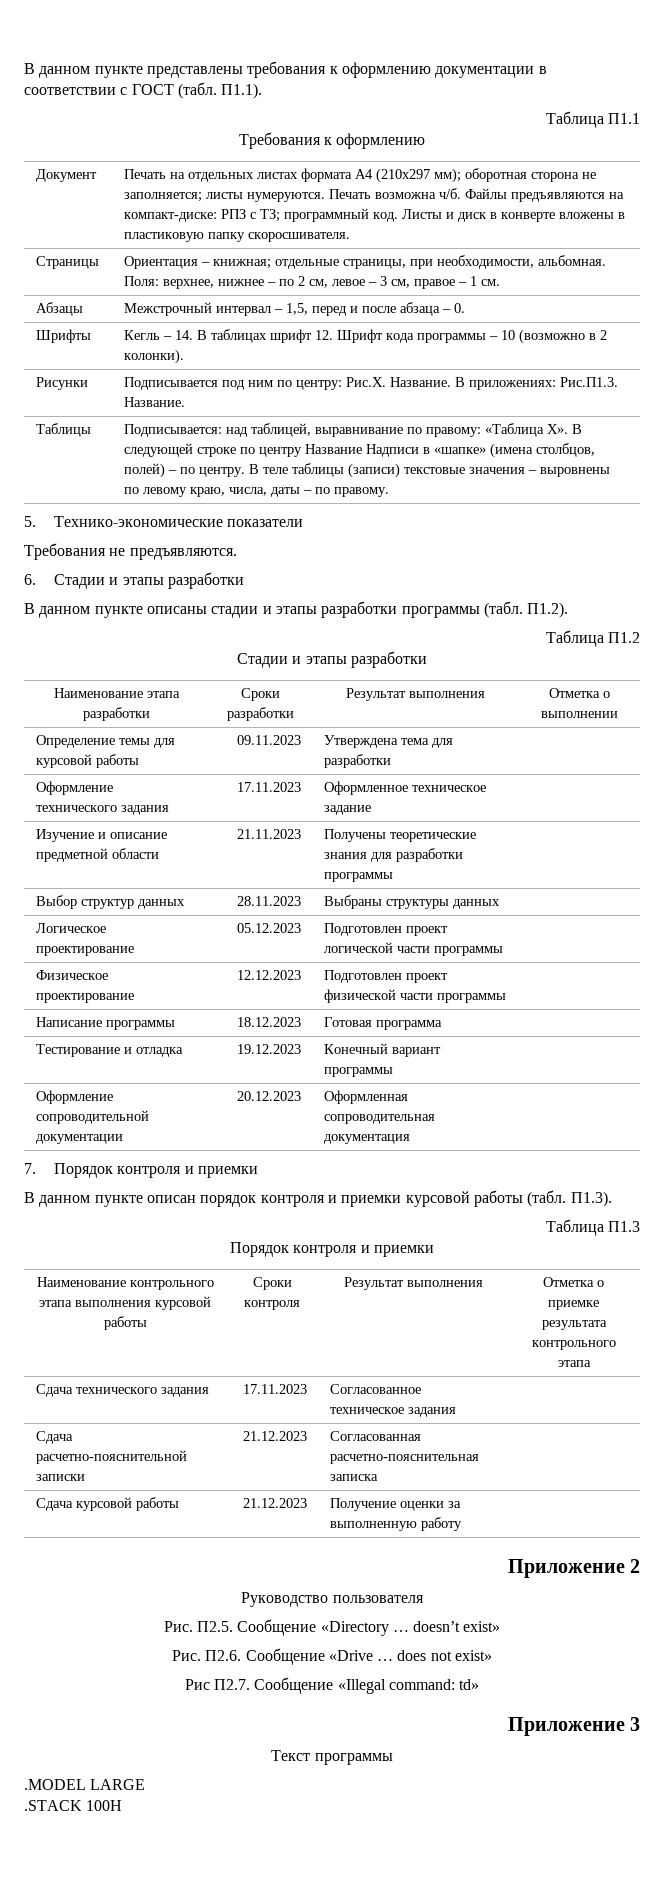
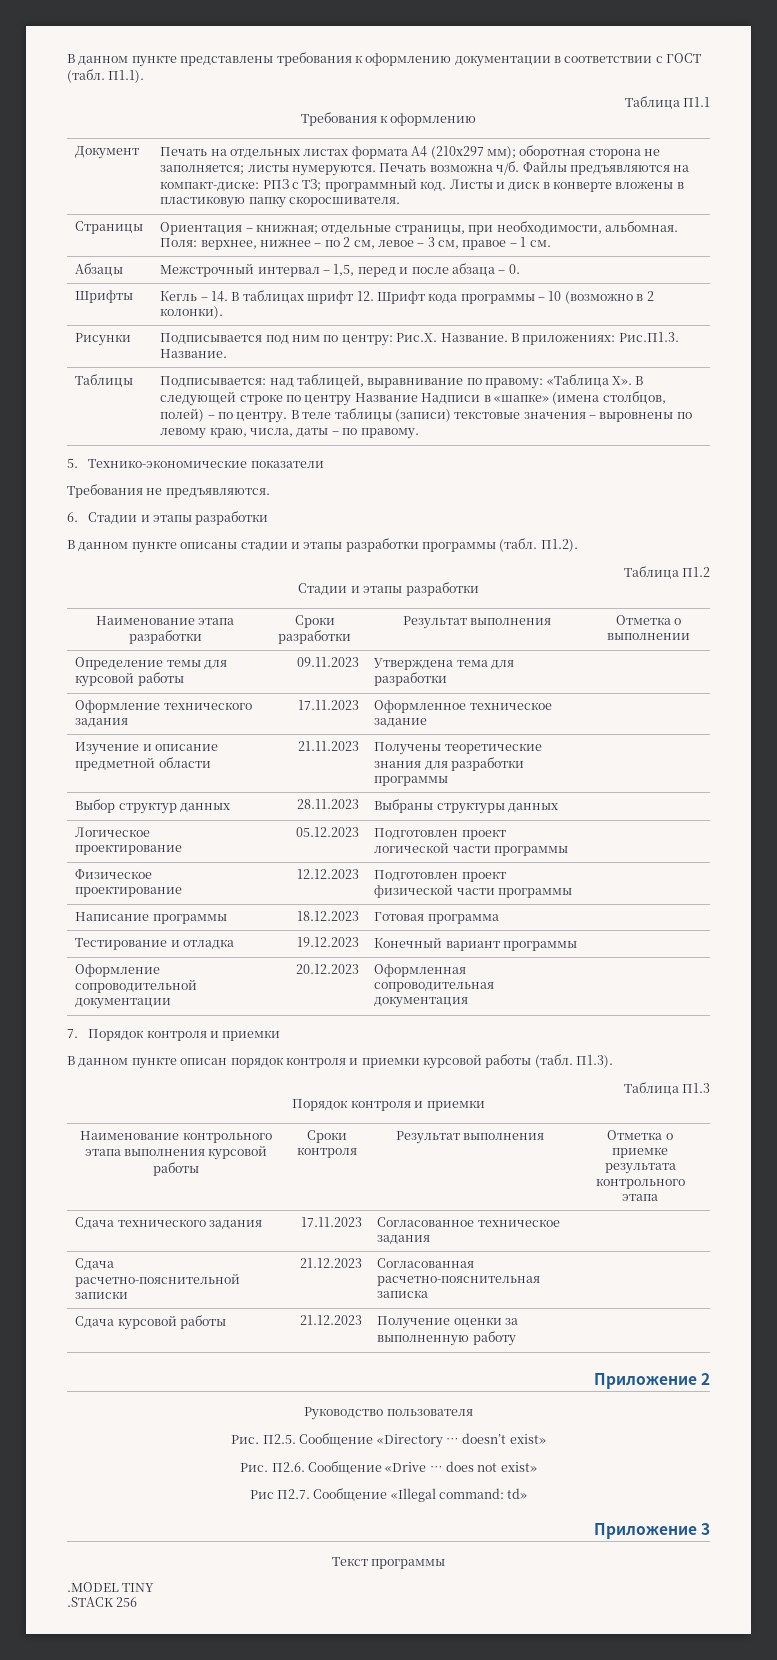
[90,1779,146,1790] LARGE -> [122,1583,155,1592] TINY
[86,1800,123,1811] 100H -> [116,1597,138,1607] 256

